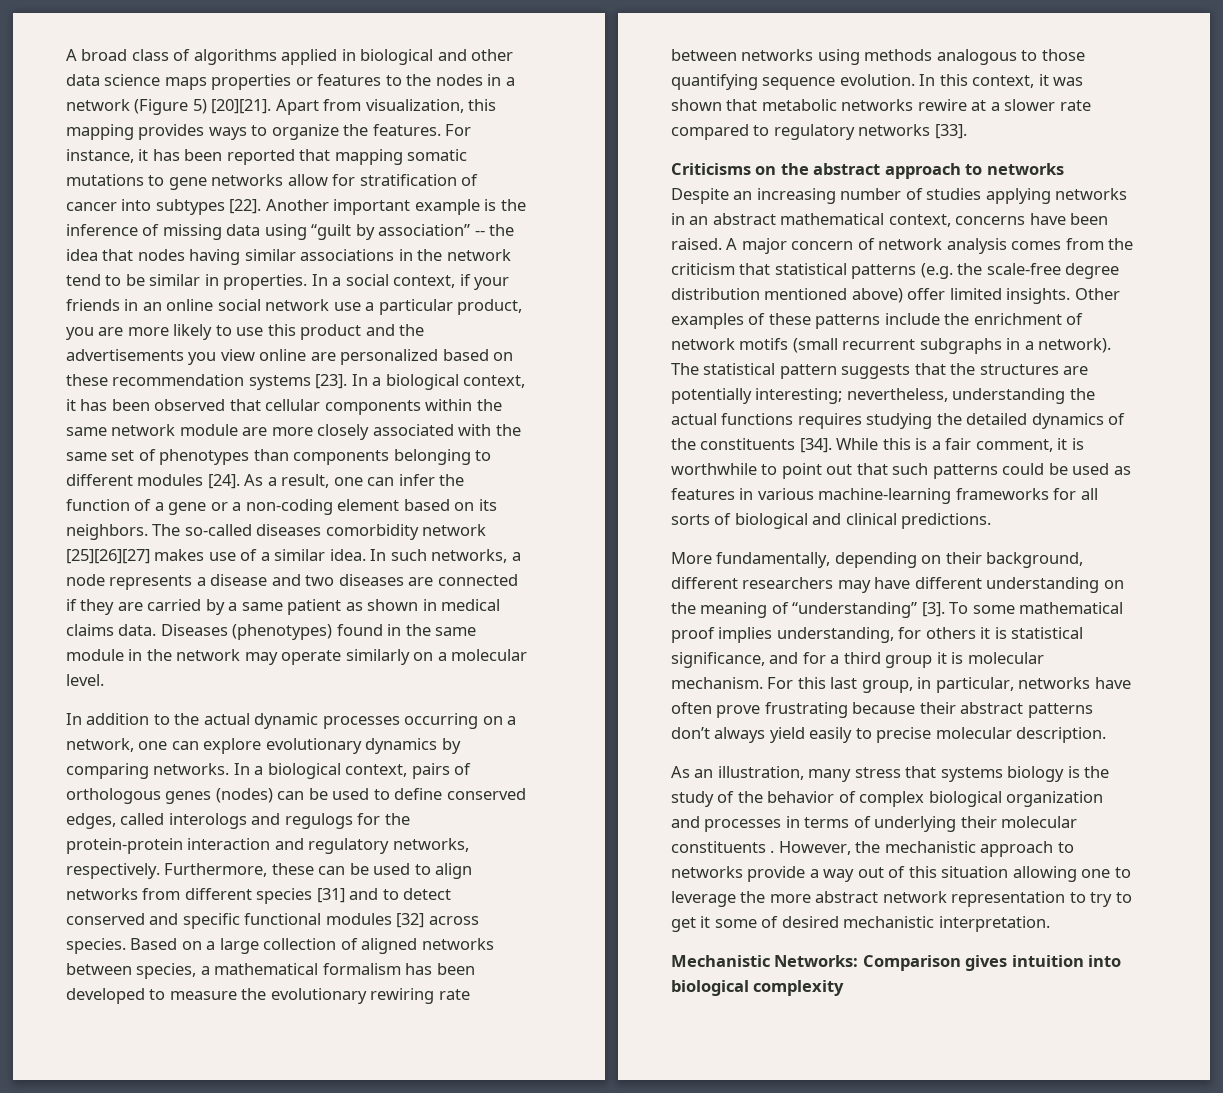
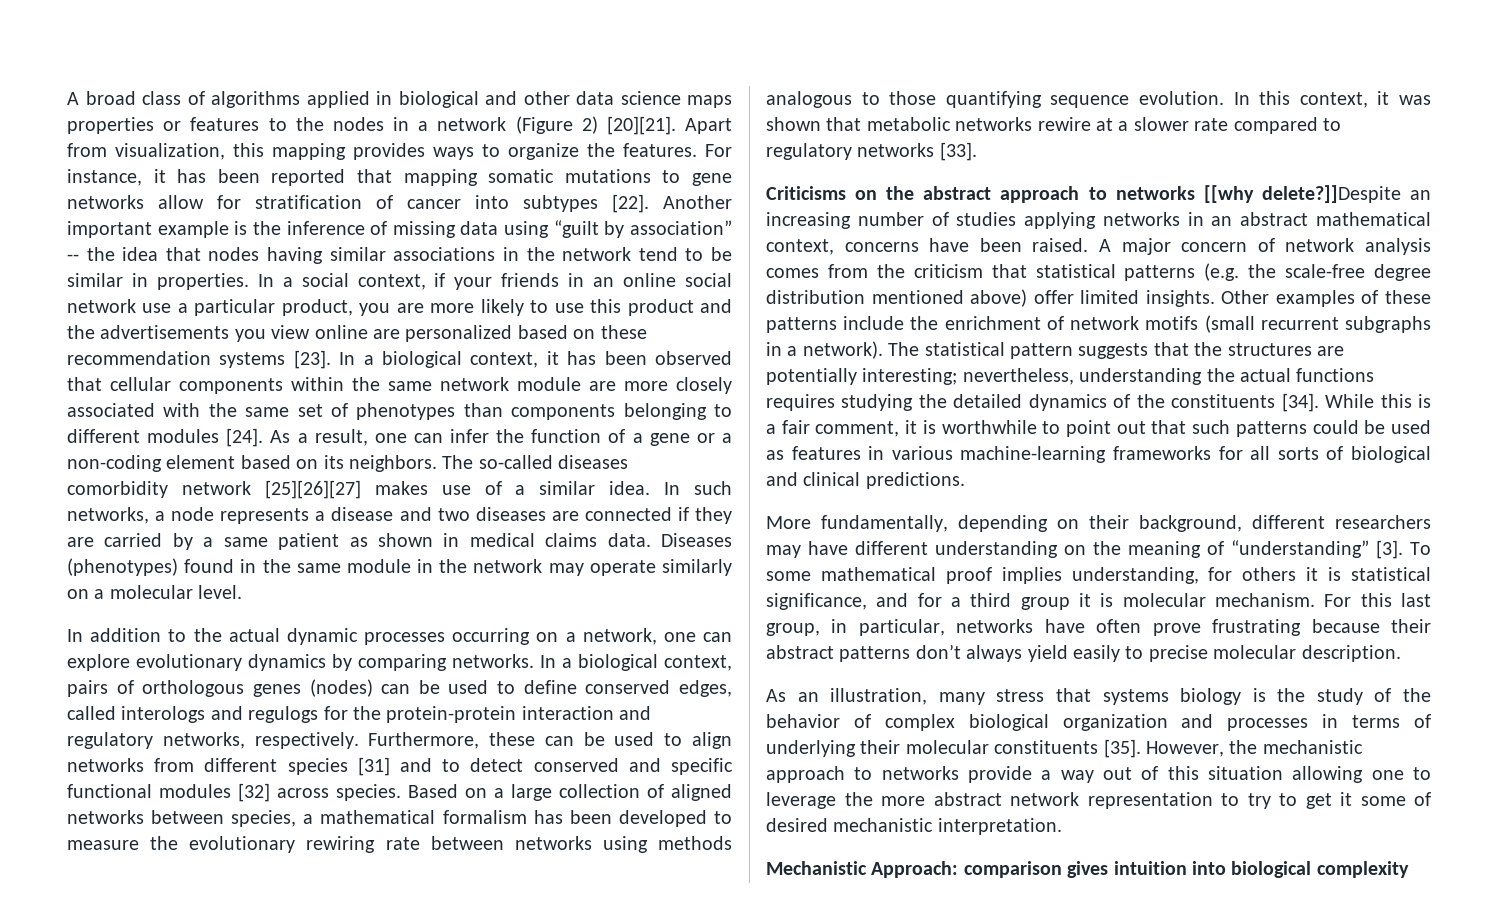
[192,99,207,114] 5) -> [581,116,598,134] 2)
[671,188,729,204] // Despite -> [1203,185,1401,203] [[why delete?]]Despite
[770,850,775,853] . -> [1103,739,1141,758] [35].
[774,955,961,971] Networks: Comparison -> [871,861,1062,878] Approach: comparison

